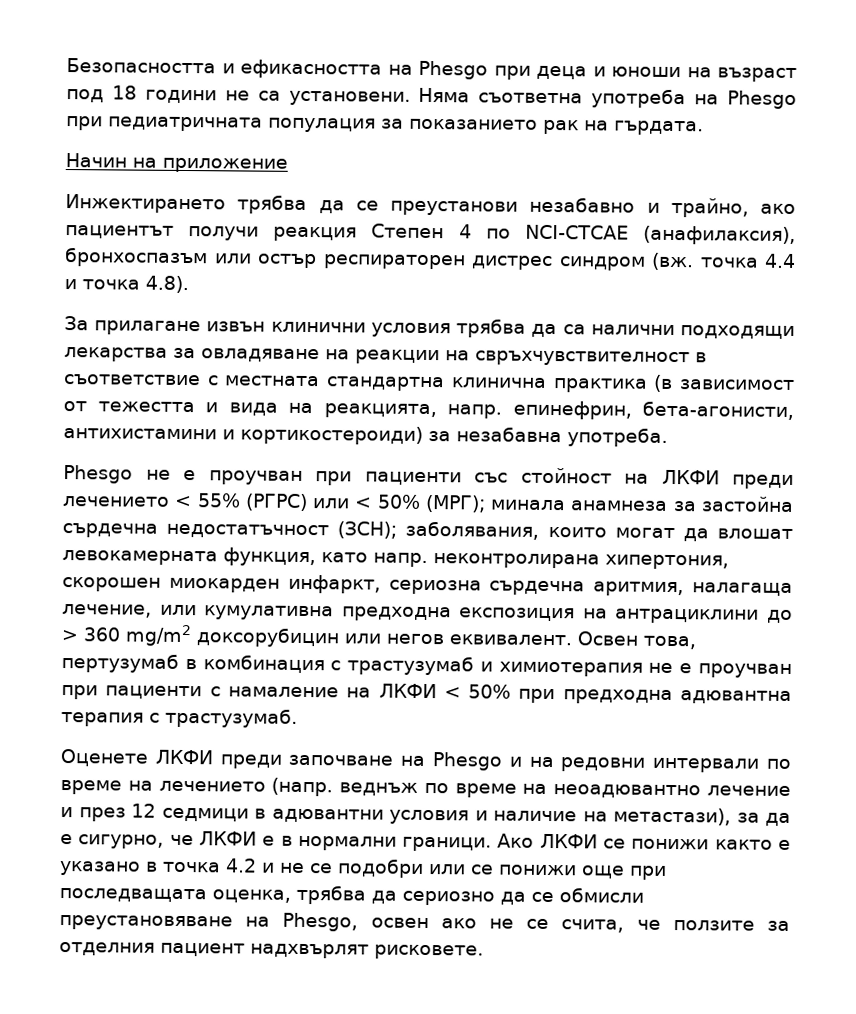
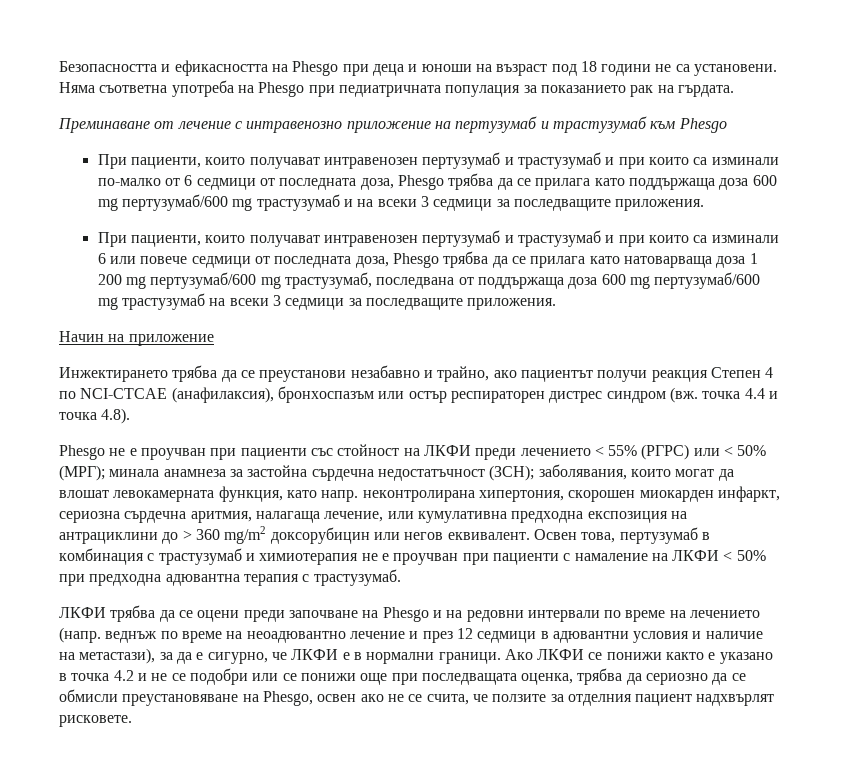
(704, 128) none -> [58,116,727,133] [97,152,779,169] [97,173,777,190] [97,194,705,211] [97,230,779,247] [97,251,758,268] [97,272,761,289] [97,293,557,310] // Преминаване от лечение с интравенозно приложение на пертузумаб и трастузумаб към Phesgo // При пациенти, които получават интравенозен пертузумаб и трастузумаб и при които са изминали по-малко от 6 седмици от последната доза, Phesgo трябва да се прилага като поддържаща доза 600 mg пертузумаб/600 mg трастузумаб и на всеки 3 седмици за последващите приложения. // При пациенти, които получават интравенозен пертузумаб и трастузумаб и при които са изминали 6 или повече седмици от последната доза, Phesgo трябва да се прилага като натоварваща доза 1 200 mg пертузумаб/600 mg трастузумаб, последвана от поддържаща доза 600 mg пертузумаб/600 mg трастузумаб на всеки 3 седмици за последващите приложения.
[64,316,795,339] [64,347,707,367] [63,374,795,393] [63,400,794,420] [63,425,668,447] // За прилагане извън клинични условия трябва да са налични подходящи лекарства за овладяване на реакции на свръхчувствителност в съответствие с местната стандартна клинична практика (в зависимост от тежестта и вида на реакцията, напр. епинефрин, бета-агонисти, антихистамини и кортикостероиди) за незабавна употреба. -> (131, 416) none
[60,748,213,767] Оценете ЛКФИ -> [59,605,240,622] ЛКФИ трябва да се оцени

